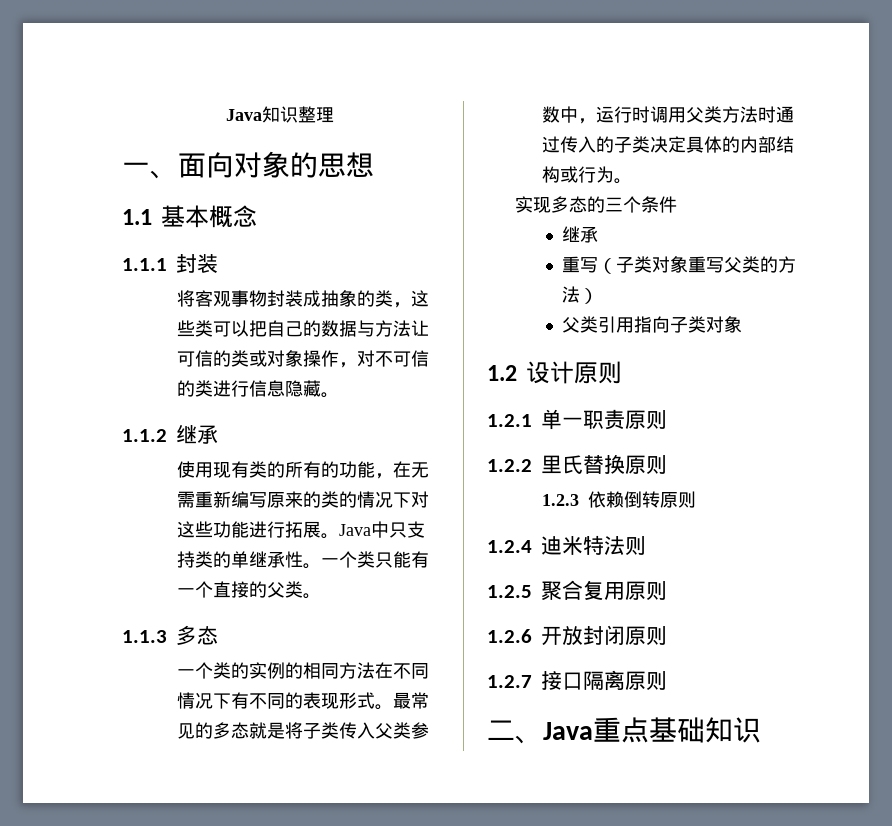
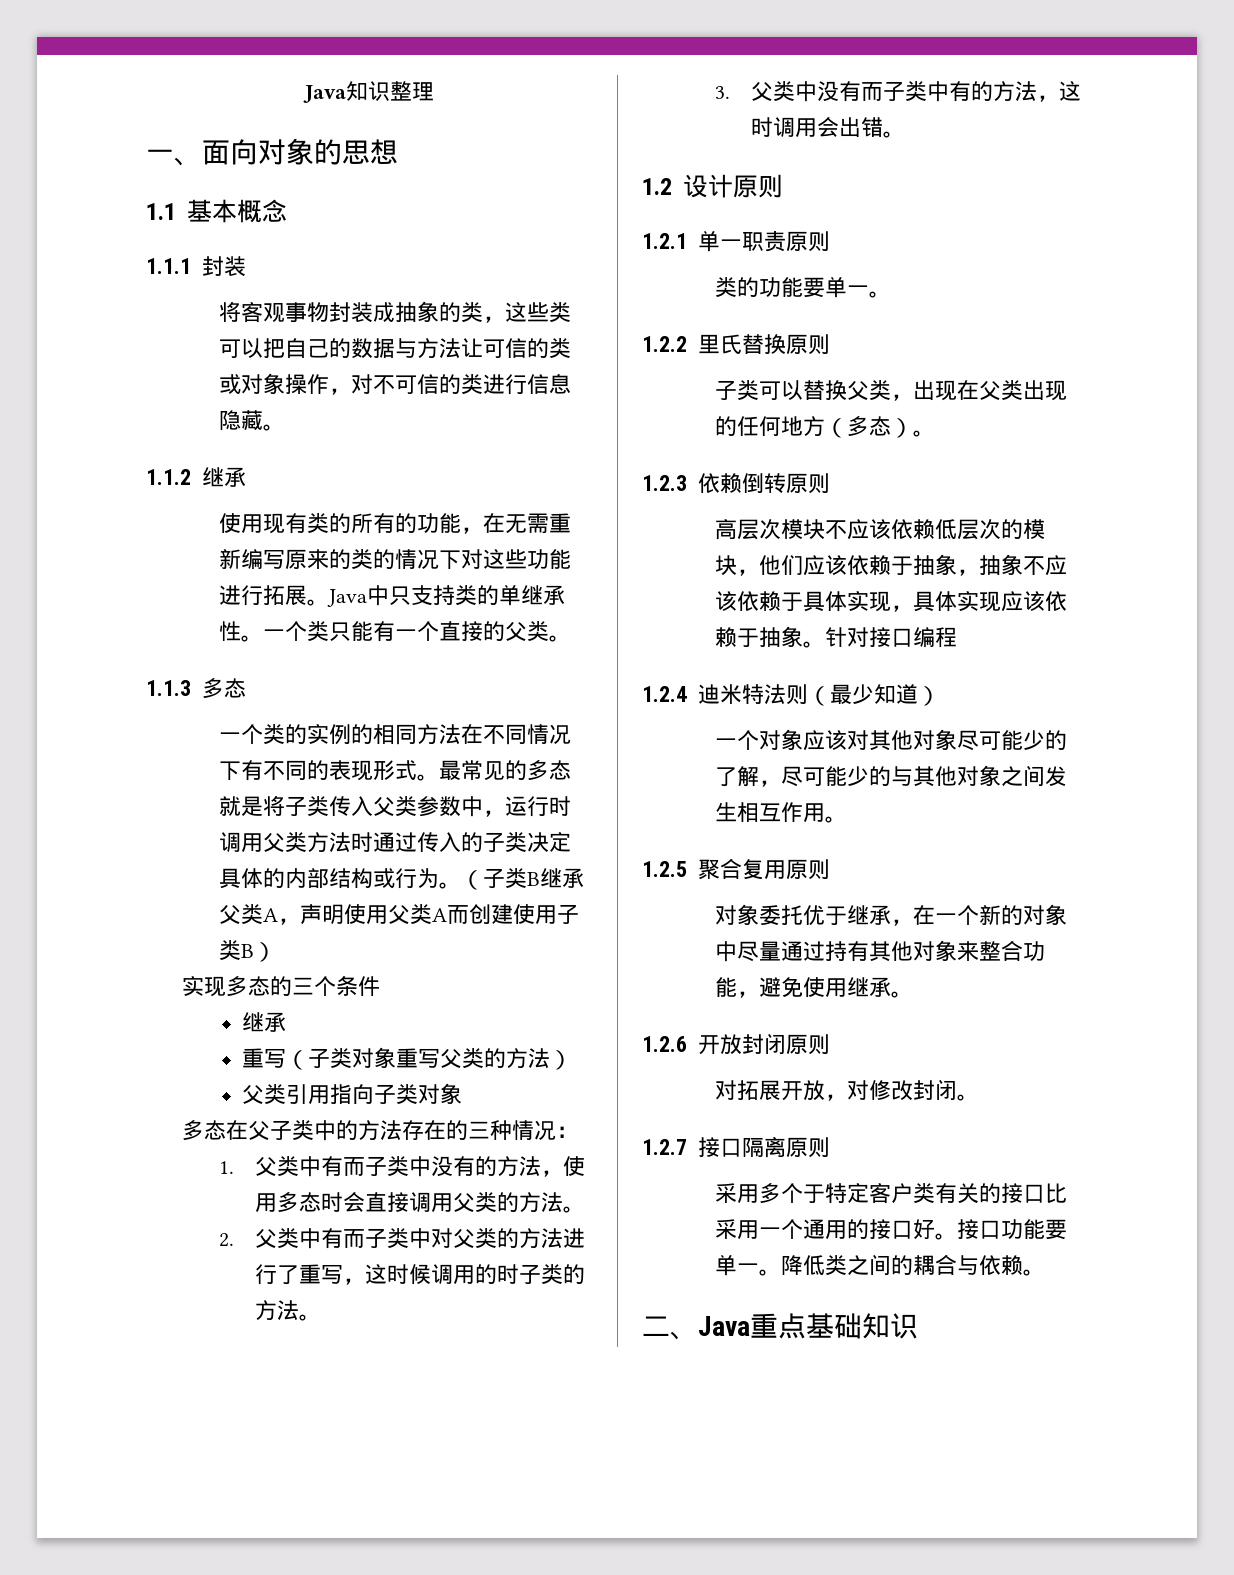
(633, 181) none -> [460,868,584,890] [218,904,579,925] [218,940,276,962] （子类B继承父类A，声明使用父类A而创建使用子类B）
(743, 324) none -> [182,1120,579,1141] [218,1156,585,1177] [254,1192,585,1213] [218,1228,585,1249] [254,1264,585,1285] [254,1300,321,1321] [714,81,1081,102] [750,117,905,138] // 多态在父子类中的方法存在的三种情况： // 1.父类中有而子类中没有的方法，使用多态时会直接调用父类的方法。 // 2.父类中有而子类中对父类的方法进行了重写，这时候调用的时子类的方法。 // 3.父类中没有而子类中有的方法，这时调用会出错。
(667, 419) none -> [714,277,891,298] // 类的功能要单一。
[542,491,697,508] [487,535,646,555] [487,580,667,601] [487,625,667,646] [487,670,667,691] 1.2.3依赖倒转原则 // 1.2.4迪米特法则 // 1.2.5聚合复用原则 // 1.2.6开放封闭原则 // 1.2.7接口隔离原则 -> [714,380,1067,401] [714,416,935,438] [642,473,830,494] [714,519,1045,540] [714,554,1067,576] [714,591,1067,612] [714,626,957,648] [642,684,940,706] [714,729,1067,751] [714,765,1067,787] [714,802,847,823] [642,858,830,880] [714,904,1067,926] [714,940,1045,962] [714,977,913,998] [642,1033,830,1055] [714,1079,979,1101] [642,1136,830,1158] [714,1183,1067,1204] [714,1219,1067,1240] [714,1254,1045,1276] 子类可以替换父类，出现在父类出现的任何地方（多态）。 // 1.2.3依赖倒转原则 // 高层次模块不应该依赖低层次的模块，他们应该依赖于抽象，抽象不应该依赖于具体实现，具体实现应该依赖于抽象。针对接口编程 // 1.2.4迪米特法则（最少知道） // 一个对象应该对其他对象尽可能少的了解，尽可能少的与其他对象之间发生相互作用。 // 1.2.5聚合复用原则 // 对象委托优于继承，在一个新的对象中尽量通过持有其他对象来整合功能，避免使用继承。 // 1.2.6开放封闭原则 // 对拓展开放，对修改封闭。 // 1.2.7接口隔离原则 // 采用多个于特定客户类有关的接口比采用一个通用的接口好。接口功能要单一。降低类之间的耦合与依赖。

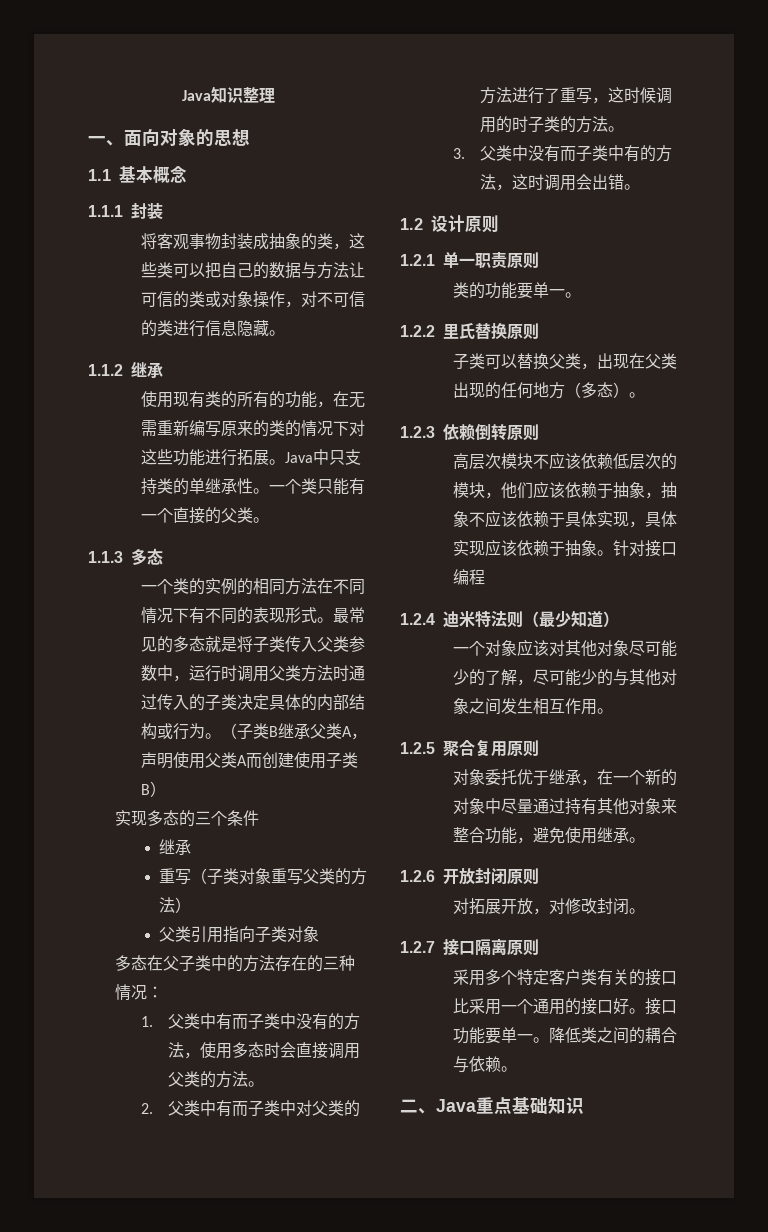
[802,1184,825,1203] 于 -> (518, 977) none

